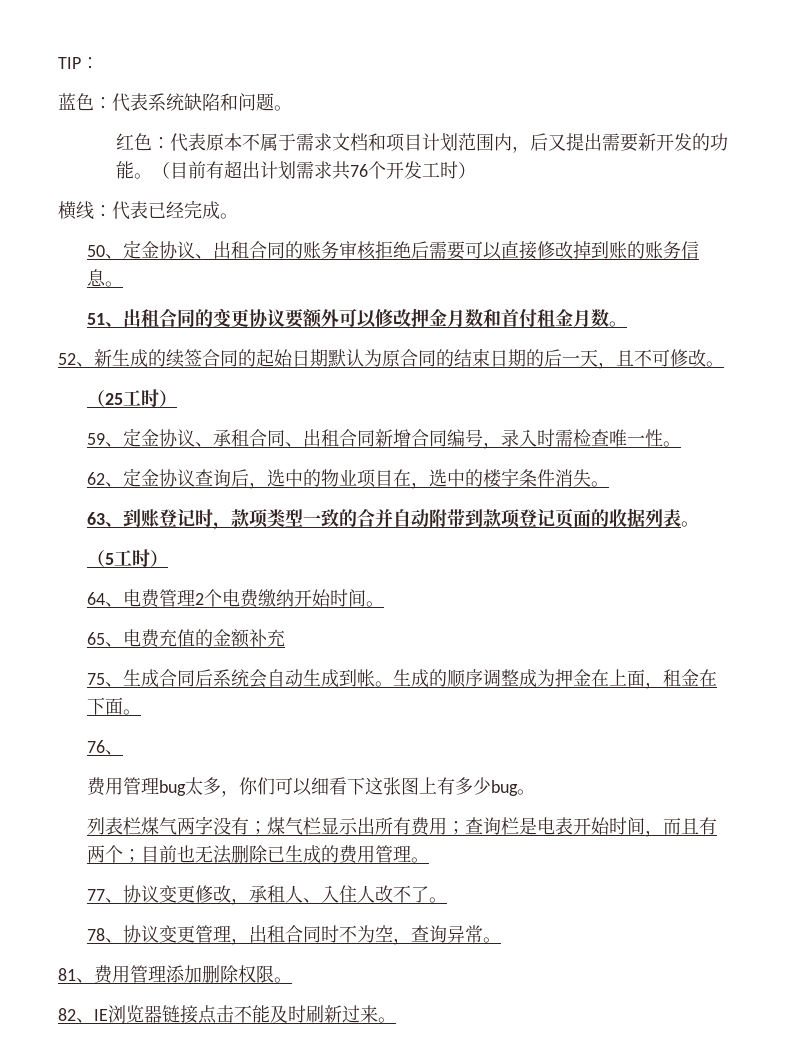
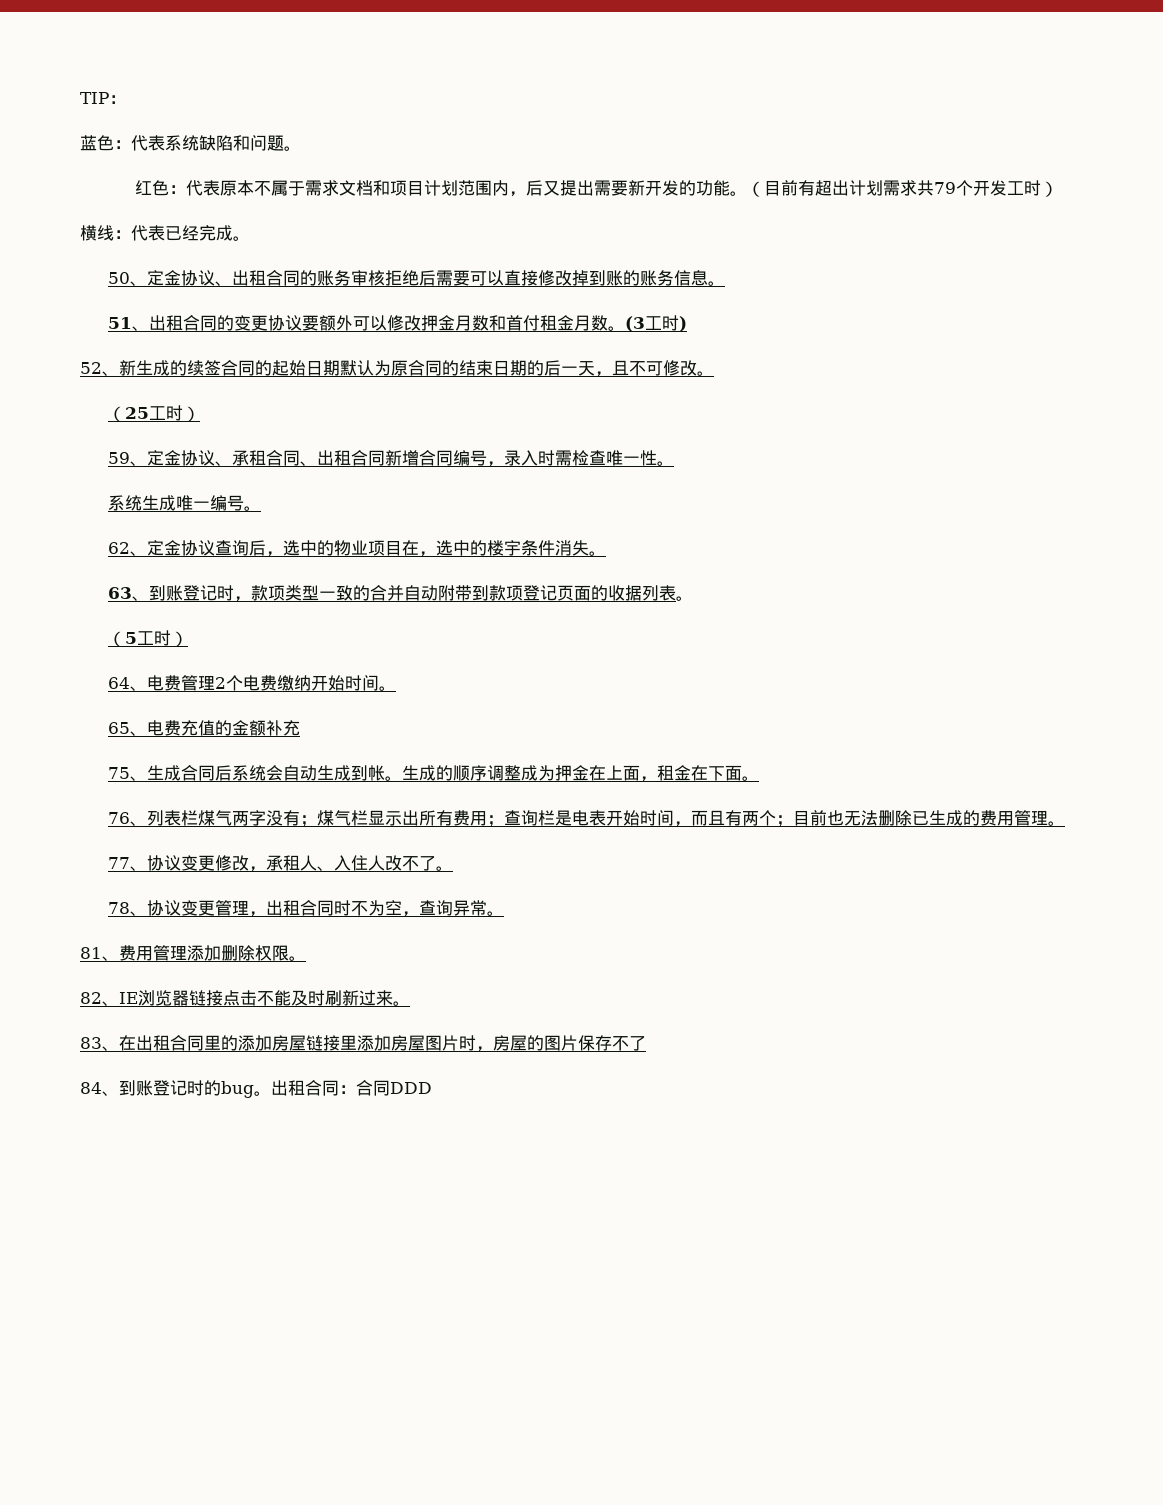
[349,164,368,177] 76 -> [934,182,957,194] 79
(627, 324) none -> [624,315,687,332] (3工时)
(681, 444) none -> [107,495,261,511] // 系统生成唯一编号。
[86,777,535,797] // 费用管理bug太多，你们可以细看下这张图上有多少bug。 // -> (147, 823) none
(396, 1020) none -> [80,1035,646,1052] [80,1080,432,1098] // 83、在出租合同里的添加房屋链接里添加房屋图片时，房屋的图片保存不了 // 84、到账登记时的bug。出租合同：合同DDD

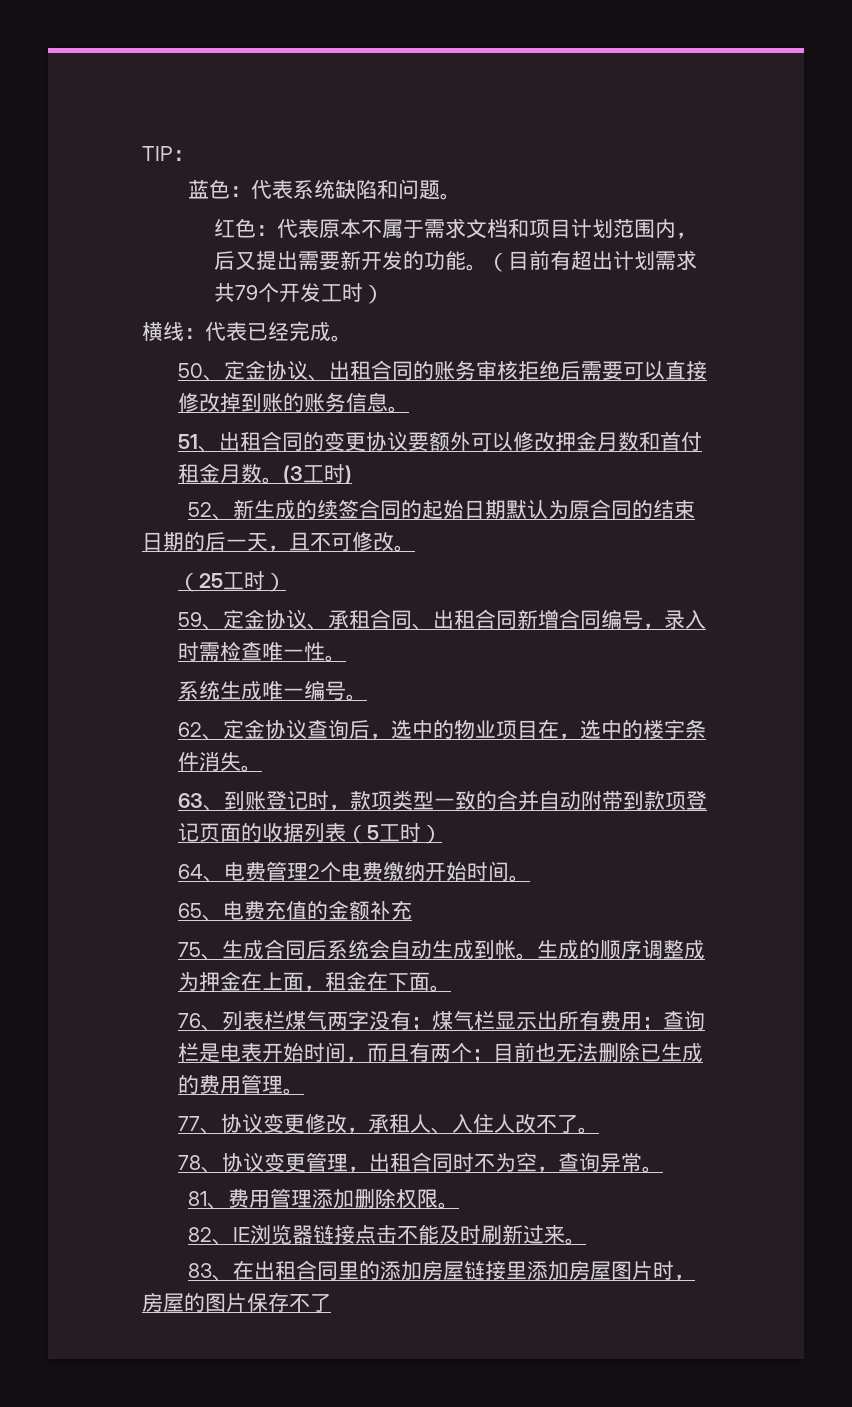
[675,596,693,601] 。 // -> (347, 832) none
[80,1080,432,1098] // 84、到账登记时的bug。出租合同：合同DDD -> (331, 1303) none

